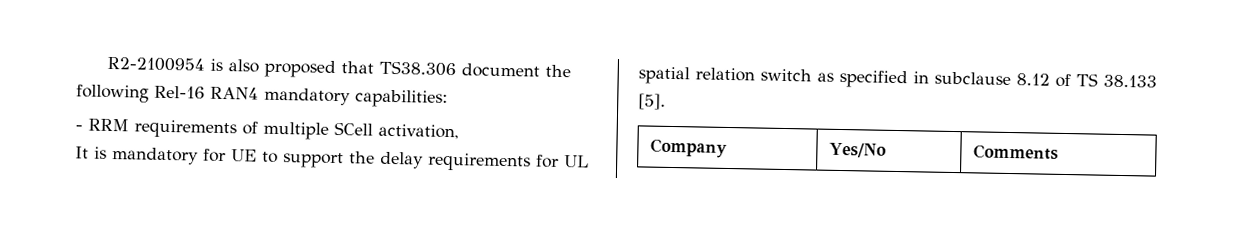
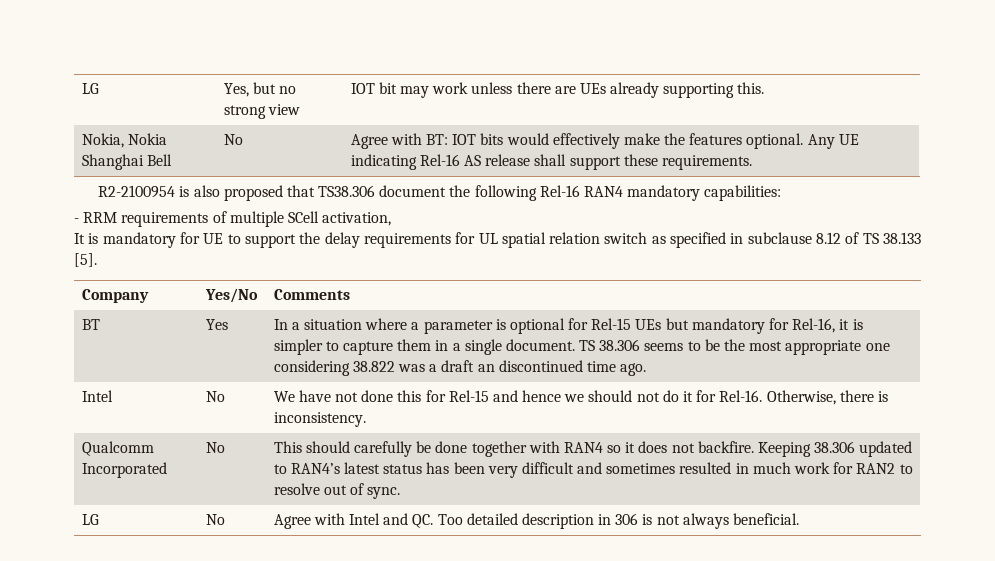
(107, 64) none -> [81,83,99,94] [223,82,296,97] [223,104,300,119] [350,82,765,98] [81,133,167,148] [81,154,172,170] [223,134,243,145] [350,133,859,149] [350,154,752,170] LG | Yes, but no strong view | IOT bit may work unless there are UEs already supporting this. // Nokia, Nokia Shanghai Bell | No | Agree with BT: IOT bits would effectively make the features optional. Any UE indicating Rel-16 AS release shall support these requirements. //
(1060, 152) none -> [81,319,100,330] [205,319,228,330] [273,318,863,334] [273,339,890,355] [273,360,647,376] [81,390,113,402] [205,391,225,402] [273,390,888,405] [273,412,366,427] [81,441,154,456] [81,462,167,478] [205,442,225,453] [273,441,913,457] [273,462,913,478] [273,483,401,499] [81,514,99,525] [205,514,225,525] [273,513,800,529] // BT | Yes | In a situation where a parameter is optional for Rel-15 UEs but mandatory for Rel-16, it is simpler to capture them in a single document. TS 38.306 seems to be the most appropriate one considering 38.822 was a draft an discontinued time ago. // Intel | No | We have not done this for Rel-15 and hence we should not do it for Rel-16. Otherwise, there is inconsistency. // Qualcomm Incorporated | No | This should carefully be done together with RAN4 so it does not backfire. Keeping 38.306 updated to RAN4’s latest status has been very difficult and sometimes resulted in much work for RAN2 to resolve out of sync. // LG | No | Agree with Intel and QC. Too detailed description in 306 is not always beneficial.

